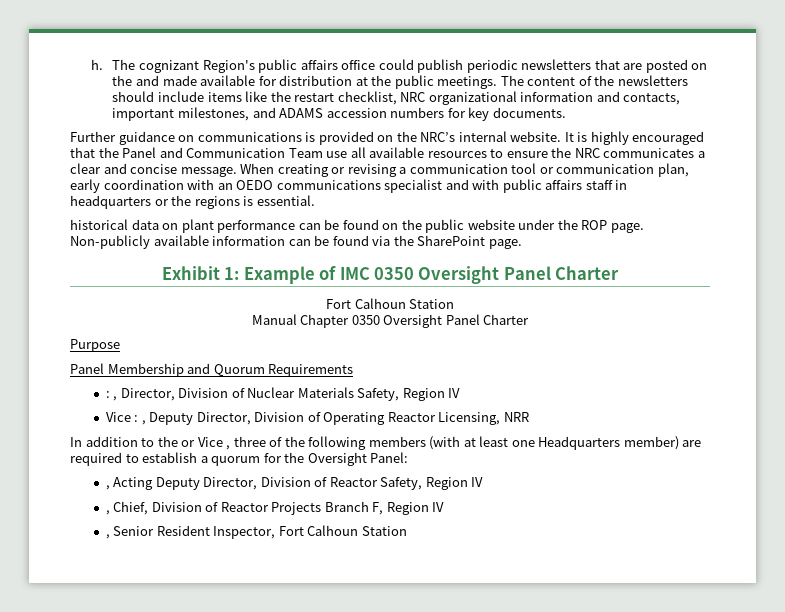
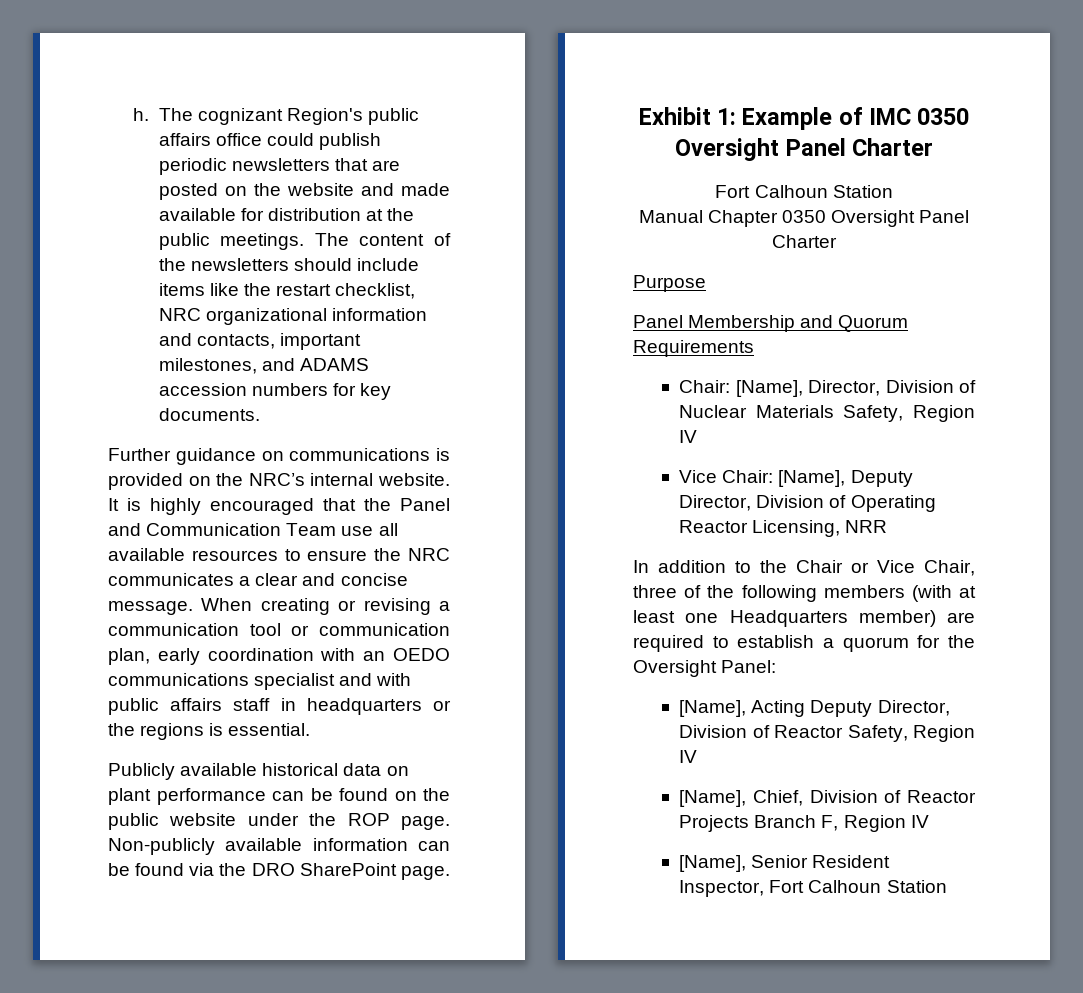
(133, 80) none -> [286,183,354,196] website
(315, 200) none -> [108,763,258,780] Publicly available
(414, 240) none -> [251,863,295,876] DRO
[105,391,118,401] : , -> [679,380,803,397] Chair: [Name],
[134,415,146,425] : , -> [722,470,846,487] Chair: [Name],
(178, 441) none -> [796,560,843,573] Chair
[226,445,231,450] , -> [924,560,975,576] Chair,
[105,485,110,490] , -> [679,700,747,717] [Name],
[105,510,110,515] , -> [679,790,747,807] [Name],
[105,534,110,539] , -> [679,855,747,872] [Name],

